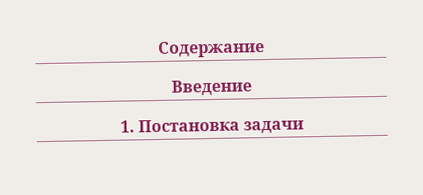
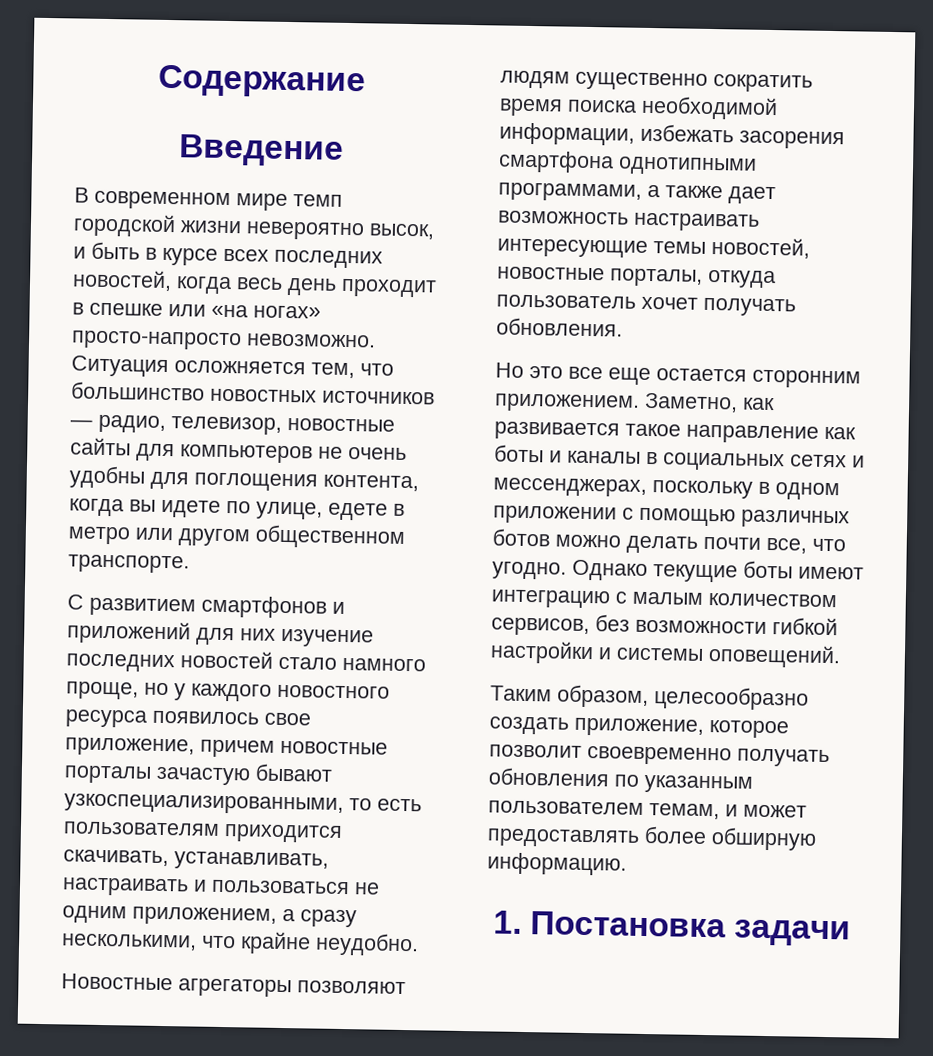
(252, 87) none -> [74,187,343,211] [73,213,435,241] [73,241,383,269] [72,269,437,298] [72,302,321,319] [71,330,376,351] [71,355,394,379] [71,381,435,405] [70,414,395,435] [70,437,407,464] [69,465,419,492] [69,498,405,521] [68,524,406,549] [68,554,190,574] [67,594,345,619] [67,620,374,648] [66,650,426,673] [66,681,390,702] [65,709,311,728] [65,737,388,758] [64,763,333,786] [64,793,422,815] [63,821,343,843] [63,849,329,871] [62,877,380,897] [62,905,357,928] [61,931,419,957] [61,973,406,998] [500,70,813,93] [499,95,778,121] [499,122,845,150] [498,150,757,176] [498,182,776,205] [498,210,760,232] [497,237,810,259] [497,266,776,289] [496,294,796,317] [496,317,623,337] [495,362,861,389] [494,392,775,413] [494,421,856,444] [494,444,865,472] [493,477,840,501] [493,505,850,529] [492,528,846,554] [492,559,864,583] [491,589,837,609] [491,614,838,637] [490,640,841,669] [490,684,809,711] [489,716,789,739] [489,744,830,768] [488,767,753,794] [488,800,807,820] [487,826,817,851] [487,852,627,876] // В современном мире темп городской жизни невероятно высок, и быть в курсе всех последних новостей, когда весь день проходит в спешке или «на ногах» просто-напросто невозможно. Ситуация осложняется тем, что большинство новостных источников — радио, телевизор, новостные сайты для компьютеров не очень удобны для поглощения контента, когда вы идете по улице, едете в метро или другом общественном транспорте. // С развитием смартфонов и приложений для них изучение последних новостей стало намного проще, но у каждого новостного ресурса появилось свое приложение, причем новостные порталы зачастую бывают узкоспециализированными, то есть пользователям приходится скачивать, устанавливать, настраивать и пользоваться не одним приложением, а сразу несколькими, что крайне неудобно. // Новостные агрегаторы позволяют людям существенно сократить время поиска необходимой информации, избежать засорения смартфона однотипными программами, а также дает возможность настраивать интересующие темы новостей, новостные порталы, откуда пользователь хочет получать обновления. // Но это все еще остается сторонним приложением. Заметно, как развивается такое направление как боты и каналы в социальных сетях и мессенджерах, поскольку в одном приложении с помощью различных ботов можно делать почти все, что угодно. Однако текущие боты имеют интеграцию с малым количеством сервисов, без возможности гибкой настройки и системы оповещений. // Таким образом, целесообразно создать приложение, которое позволит своевременно получать обновления по указанным пользователем темам, и может предоставлять более обширную информацию.

